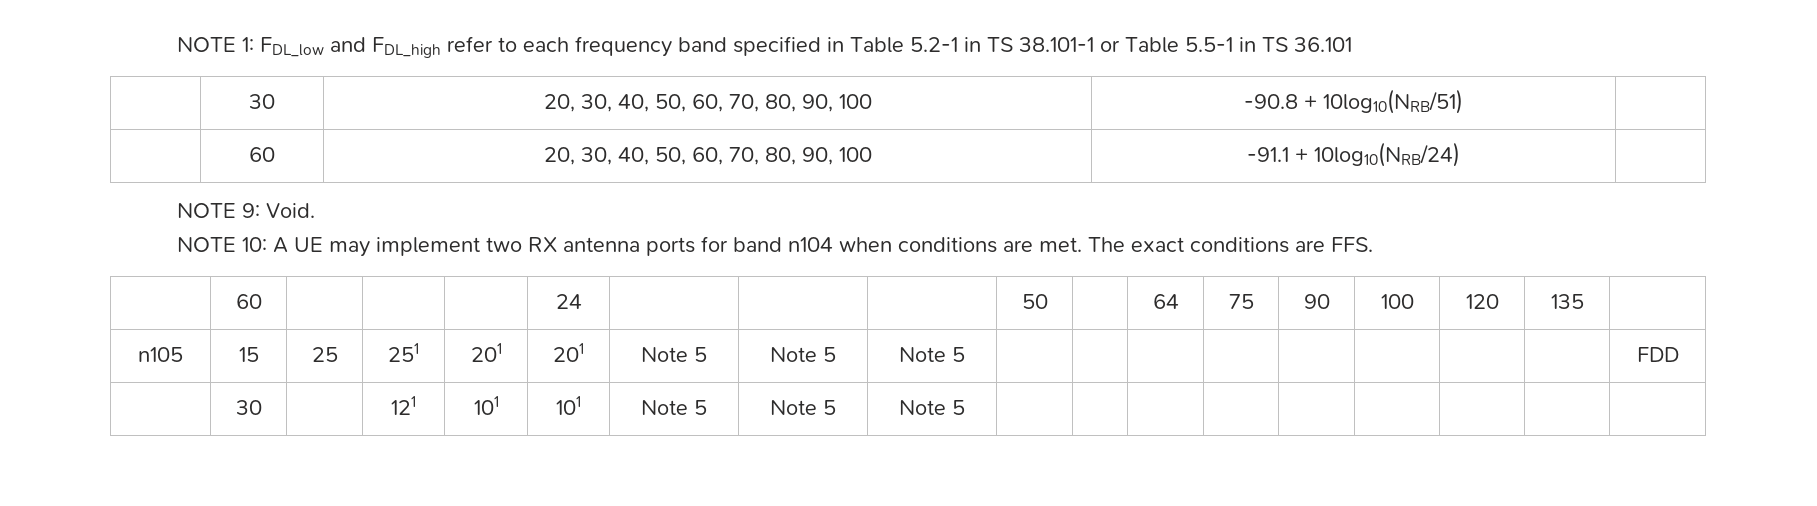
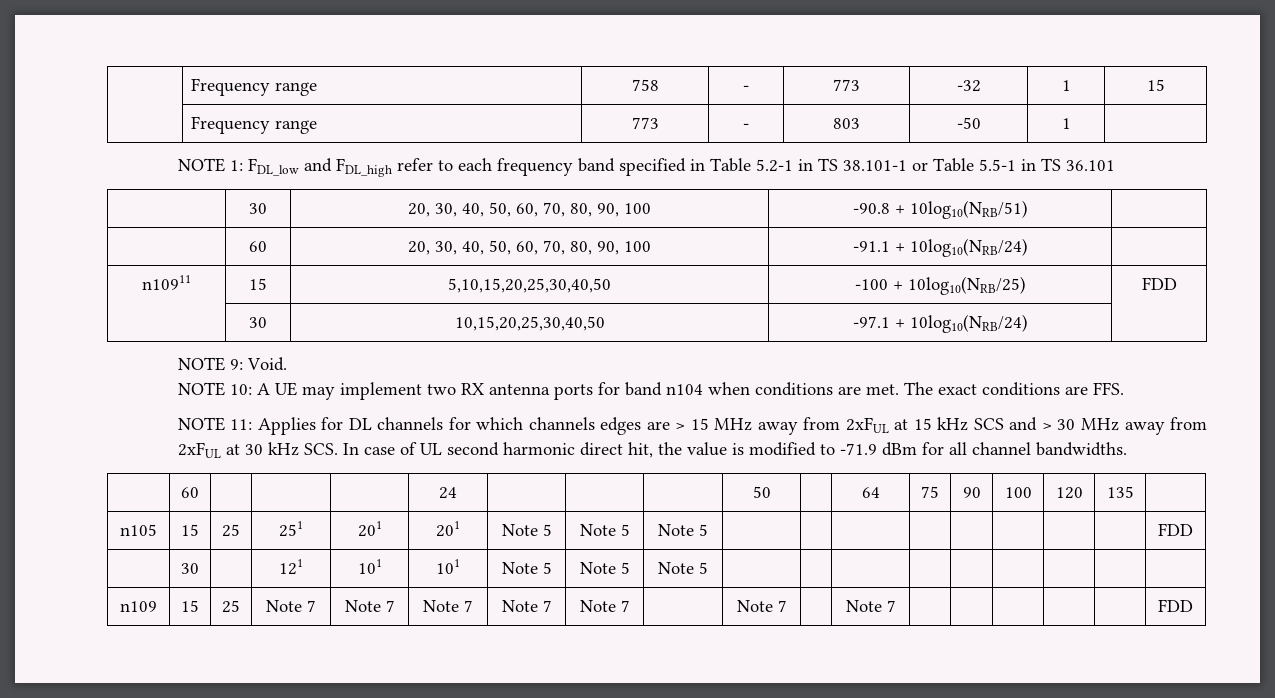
(177, 44) none -> [191,78,318,96] [631,79,659,91] [743,85,749,91] [833,79,860,91] [956,80,981,92] [1061,80,1071,91] [1146,79,1165,91] [191,116,318,134] [631,117,659,129] [743,123,749,129] [833,118,860,129] [956,117,981,129] [1061,118,1071,129] | Frequency range | 758 | - | 773 | -32 | 1 | 15 // | Frequency range | 773 | - | 803 | -50 | 1 | //
(1460, 154) none -> [142,275,191,290] [249,278,267,290] [448,278,611,293] [854,276,1026,295] [1141,277,1177,290] [249,317,267,328] [454,316,605,331] [852,314,1028,333] // n10911 | 15 | 5,10,15,20,25,30,40,50 | -100 + 10log10(NRB/25) | FDD // | 30 | 10,15,20,25,30,40,50 | -97.1 + 10log10(NRB/24) |
(1374, 244) none -> [177,417,1208,435] [177,442,1127,458] // NOTE 11: Applies for DL channels for which channels edges are > 15 MHz away from 2xFUL at 15 kHz SCS and > 30 MHz away from 2xFUL at 30 kHz SCS. In case of UL second harmonic direct hit, the value is modified to -71.9 dBm for all channel bandwidths.
(965, 407) none -> [120,601,157,612] [181,600,199,612] [222,600,240,613] [266,600,316,612] [344,600,395,612] [423,600,473,612] [501,600,552,612] [579,600,630,612] [736,600,787,612] [845,600,896,612] [1158,599,1193,612] // n109 | 15 | 25 | Note 7 | Note 7 | Note 7 | Note 7 | Note 7 | | Note 7 | | Note 7 | | | | | | FDD

